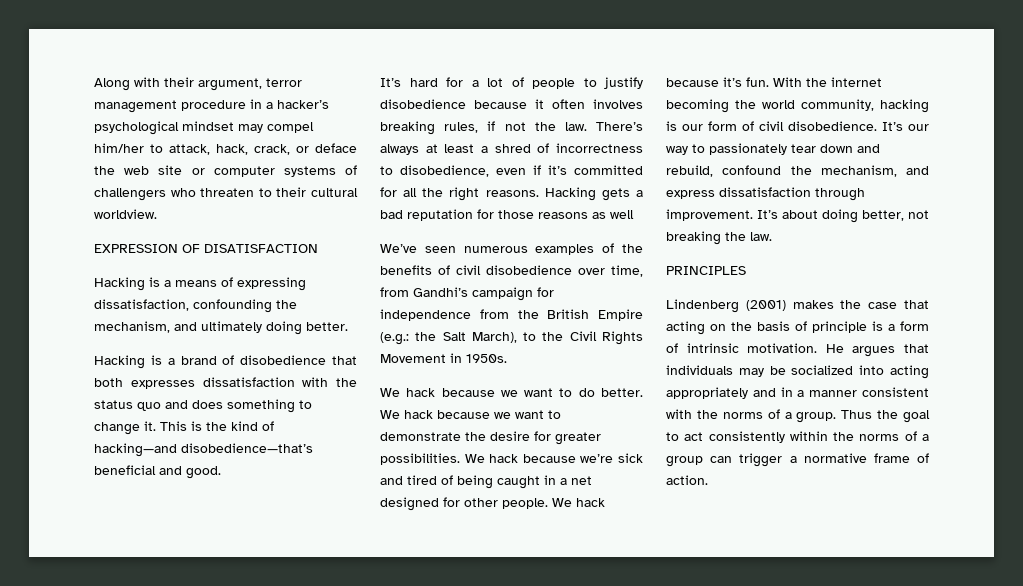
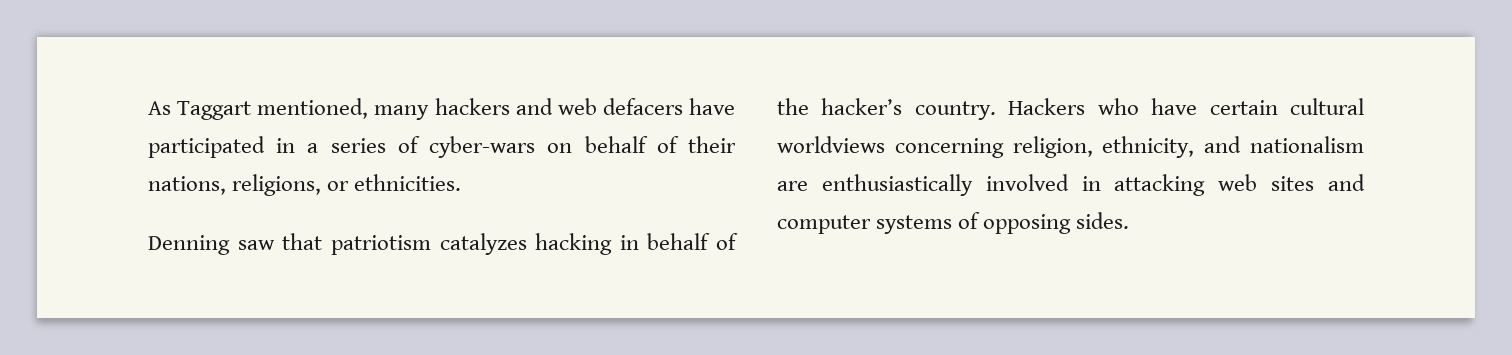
[94,77,302,91] [94,99,329,113] [94,121,314,135] [94,143,357,155] [94,165,357,177] [94,187,358,201] [94,209,157,219] [94,244,318,253] [94,277,306,291] [94,299,297,313] [94,321,348,335] [94,355,357,369] [94,377,357,389] [94,399,312,413] [94,421,274,435] [94,443,313,457] [94,465,221,479] [380,77,643,89] [380,99,643,109] [380,121,643,135] [380,143,643,155] [380,165,643,177] [380,187,643,201] [380,209,634,221] [380,243,643,255] [380,265,643,277] [380,287,554,301] [380,309,643,321] [380,331,643,345] [380,353,507,363] [380,388,643,397] [380,410,561,419] [380,431,601,445] [380,453,643,465] [380,475,592,489] [380,497,605,511] [666,77,882,87] [666,99,929,113] [666,121,929,131] [666,143,880,155] [666,165,929,177] [666,187,865,201] [666,209,929,223] [666,231,772,245] [666,266,746,275] [666,299,929,313] [666,321,929,335] [666,343,929,357] [666,365,929,379] [666,387,929,399] [666,409,930,423] [666,431,929,443] [666,453,929,467] [666,475,708,485] Along with their argument, terror management procedure in a hacker’s psychological mindset may compel him/her to attack, hack, crack, or deface the web site or computer systems of challengers who threaten to their cultural worldview. // EXPRESSION OF DISATISFACTION // Hacking is a means of expressing dissatisfaction, confounding the mechanism, and ultimately doing better. // Hacking is a brand of disobedience that both expresses dissatisfaction with the status quo and does something to change it. This is the kind of hacking—and disobedience—that’s beneficial and good. // It’s hard for a lot of people to justify disobedience because it often involves breaking rules, if not the law. There’s always at least a shred of incorrectness to disobedience, even if it’s committed for all the right reasons. Hacking gets a bad reputation for those reasons as well // We’ve seen numerous examples of the benefits of civil disobedience over time, from Gandhi’s campaign for independence from the British Empire (e.g.: the Salt March), to the Civil Rights Movement in 1950s. // We hack because we want to do better. We hack because we want to demonstrate the desire for greater possibilities. We hack because we’re sick and tired of being caught in a net designed for other people. We hack because it’s fun. With the internet becoming the world community, hacking is our form of civil disobedience. It’s our way to passionately tear down and rebuild, confound the mechanism, and express dissatisfaction through improvement. It’s about doing better, not breaking the law. // PRINCIPLES // Lindenberg (2001) makes the case that acting on the basis of principle is a form of intrinsic motivation. He argues that individuals may be socialized into acting appropriately and in a manner consistent with the norms of a group. Thus the goal to act consistently within the norms of a group can trigger a normative frame of action. -> [148,98,735,120] [148,136,736,158] [148,174,462,196] [148,233,738,255] [777,98,1364,120] [777,136,1364,158] [777,174,1365,196] [777,212,1130,234] As Taggart mentioned, many hackers and web defacers have participated in a series of cyber-wars on behalf of their nations, religions, or ethnicities. // Denning saw that patriotism catalyzes hacking in behalf of the hacker’s country. Hackers who have certain cultural worldviews concerning religion, ethnicity, and nationalism are enthusiastically involved in attacking web sites and computer systems of opposing sides.

